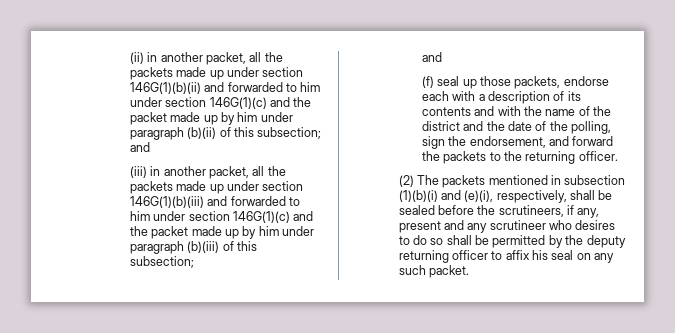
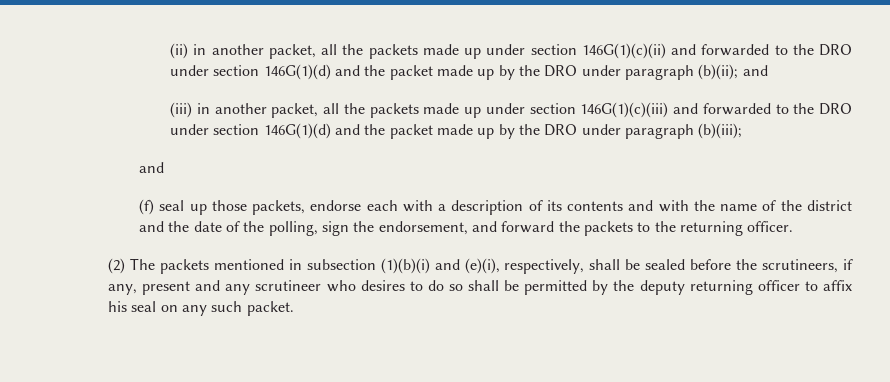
[129,82,321,94] [129,97,312,109] [129,112,293,125] [129,127,322,140] 146G(1)(b)(ii) and forwarded to him under section 146G(1)(c) and the packet made up by him under paragraph (b)(ii) of this subsection; -> [581,43,852,59] [170,64,739,80] 146G(1)(c)(ii) and forwarded to the DRO under section 146G(1)(d) and the packet made up by the DRO under paragraph (b)(ii);
[129,196,300,208] [129,211,314,223] [129,226,315,239] [129,241,257,254] [129,256,194,268] 146G(1)(b)(iii) and forwarded to him under section 146G(1)(c) and the packet made up by him under paragraph (b)(iii) of this subsection; -> [580,102,852,118] [170,123,743,139] 146G(1)(c)(iii) and forwarded to the DRO under section 146G(1)(d) and the packet made up by the DRO under paragraph (b)(iii);

